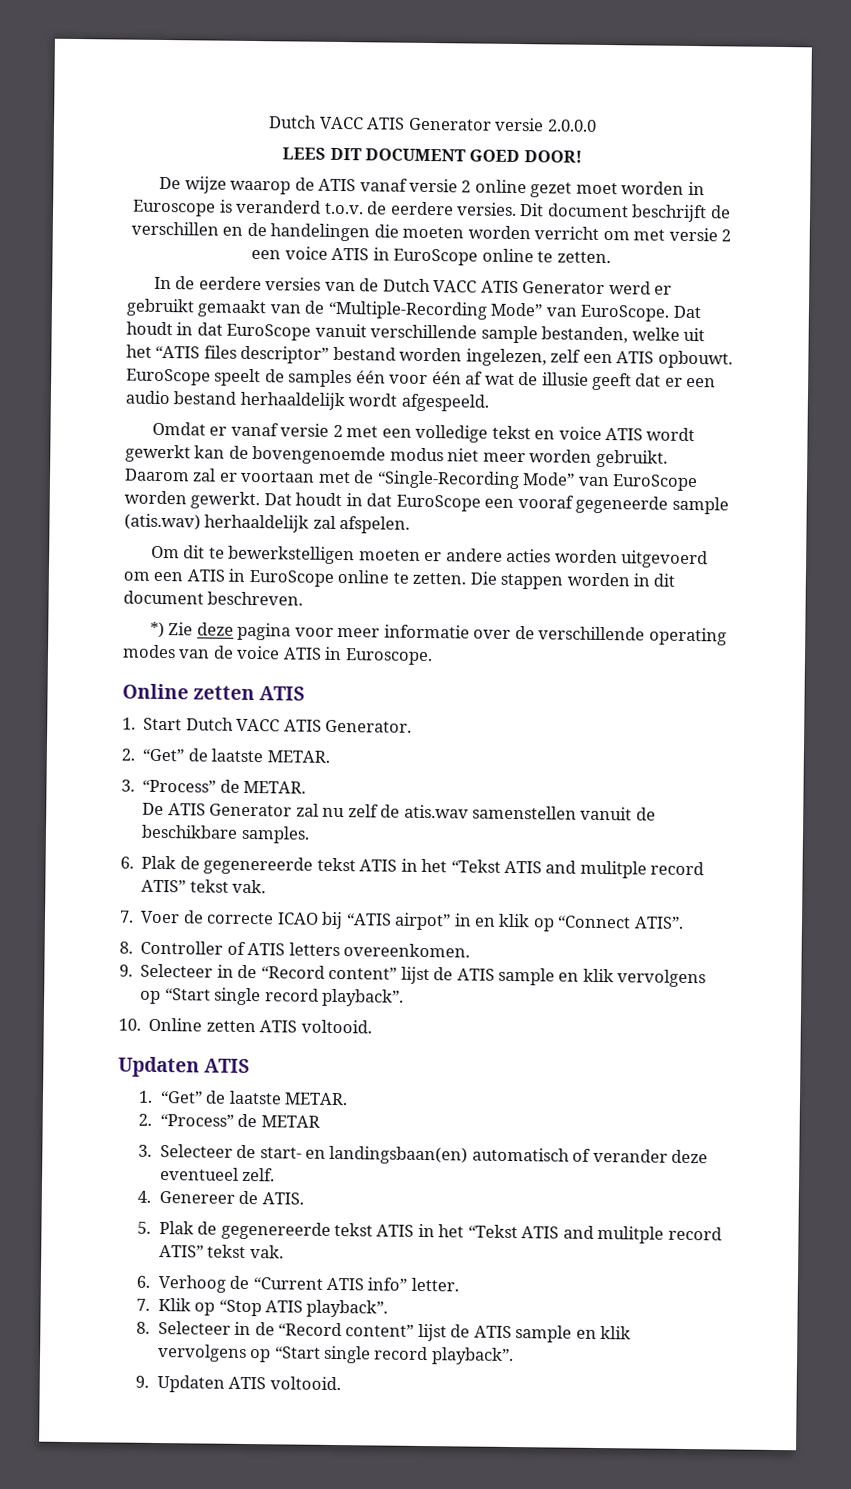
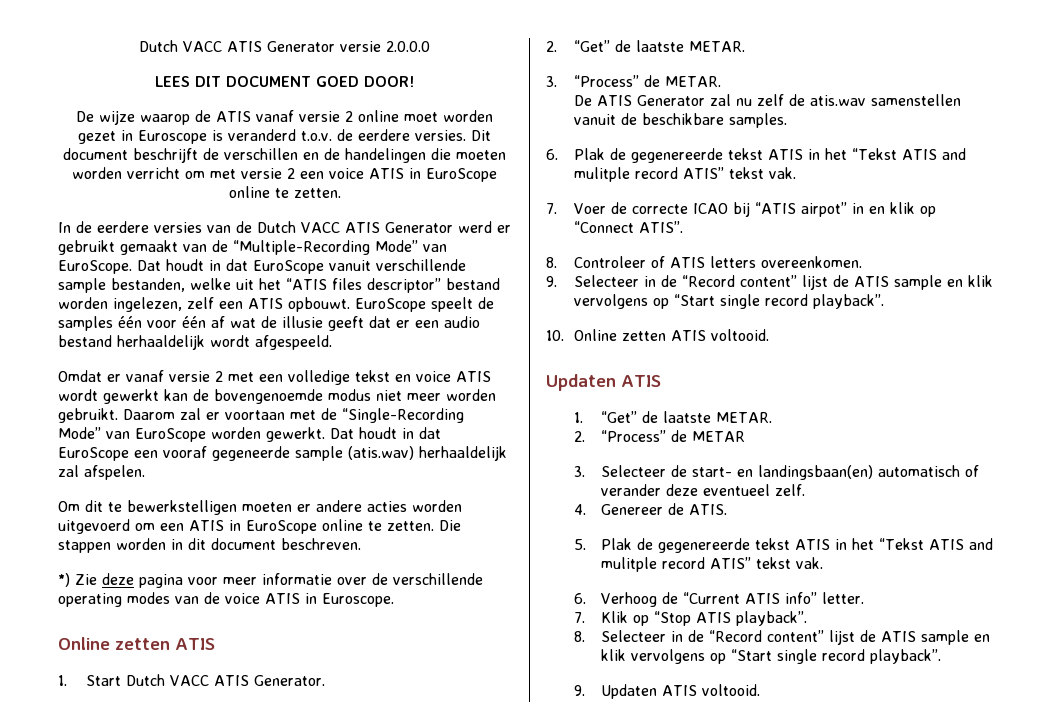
[530,182,573,198] gezet -> (399, 116) none
(685, 188) none -> [78,131,116,144] gezet
[140,940,224,955] Controller -> [573,256,646,268] Controleer

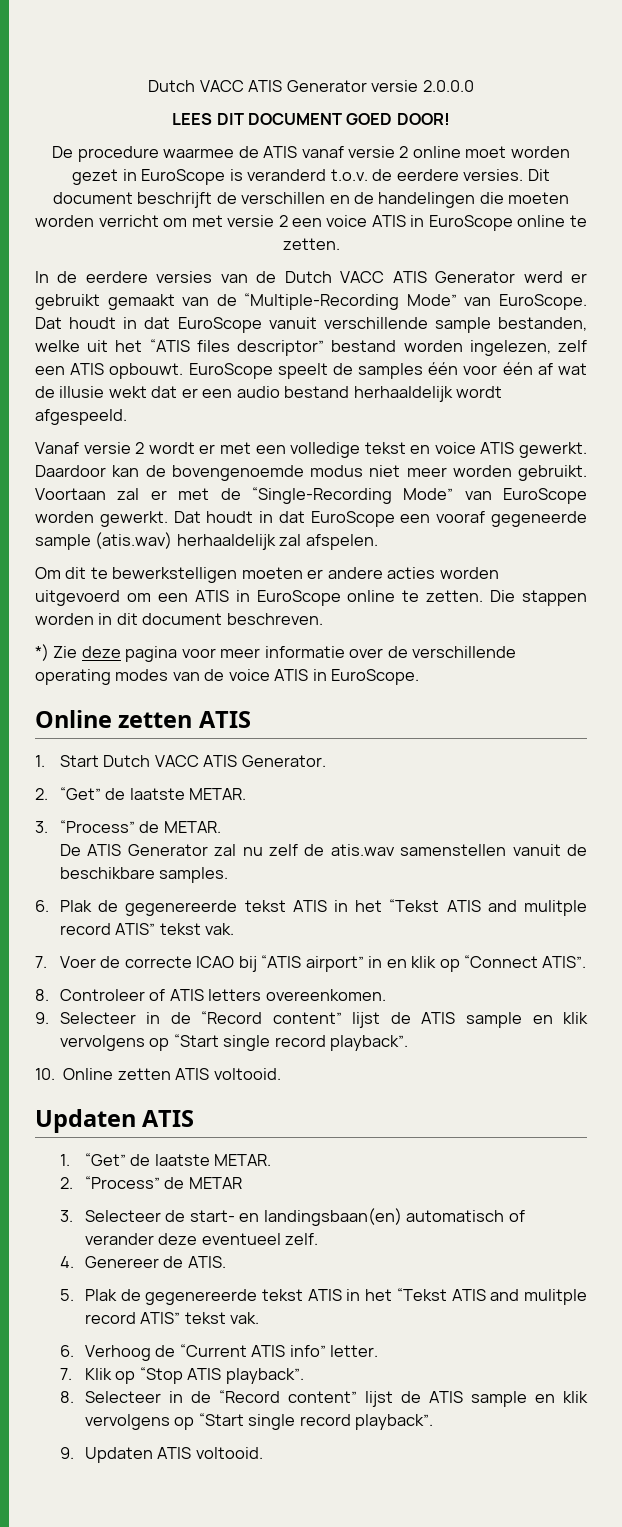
[99,110,190,125] wijze waarop -> [77,146,235,162] procedure waarmee
[138,130,207,144] Euroscope -> [141,169,226,185] EuroScope
[328,316,364,331] geeft -> [108,386,147,398] wekt
[58,370,223,382] Omdat er vanaf versie 2 -> [35,442,216,454] Vanaf versie 2 wordt er
[58,389,159,404] wordt gewerkt -> [519,442,587,458] [35,465,106,477] gewerkt. Daardoor
[123,409,175,420] Daarom -> [35,488,106,500] Voortaan
[225,410,285,420] voortaan -> (167, 495) none
[322,593,394,607] Euroscope. -> [331,669,420,685] EuroScope.
[800,202,847,217] airpot” -> [305,956,364,972] airport”

